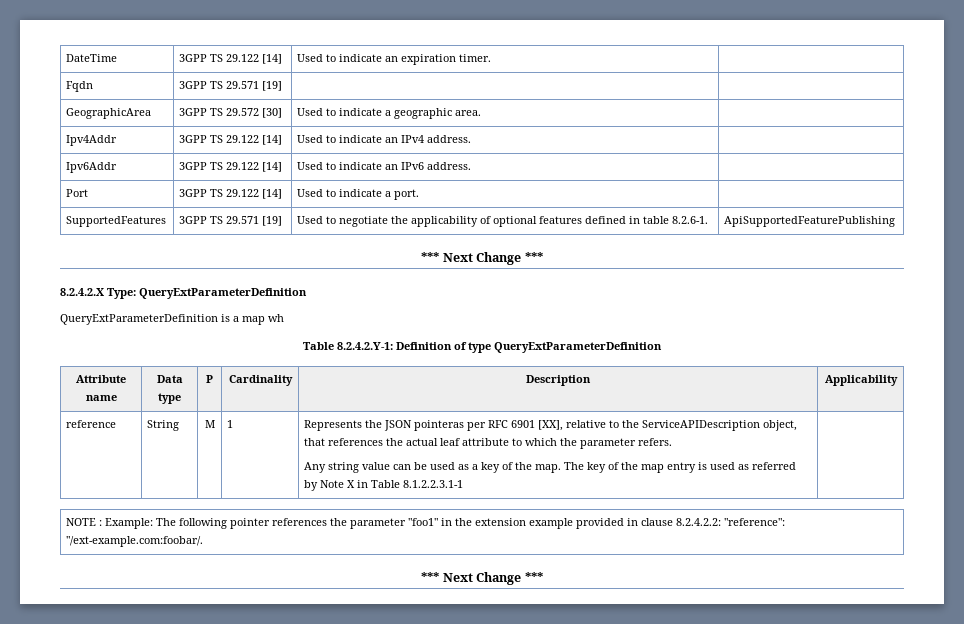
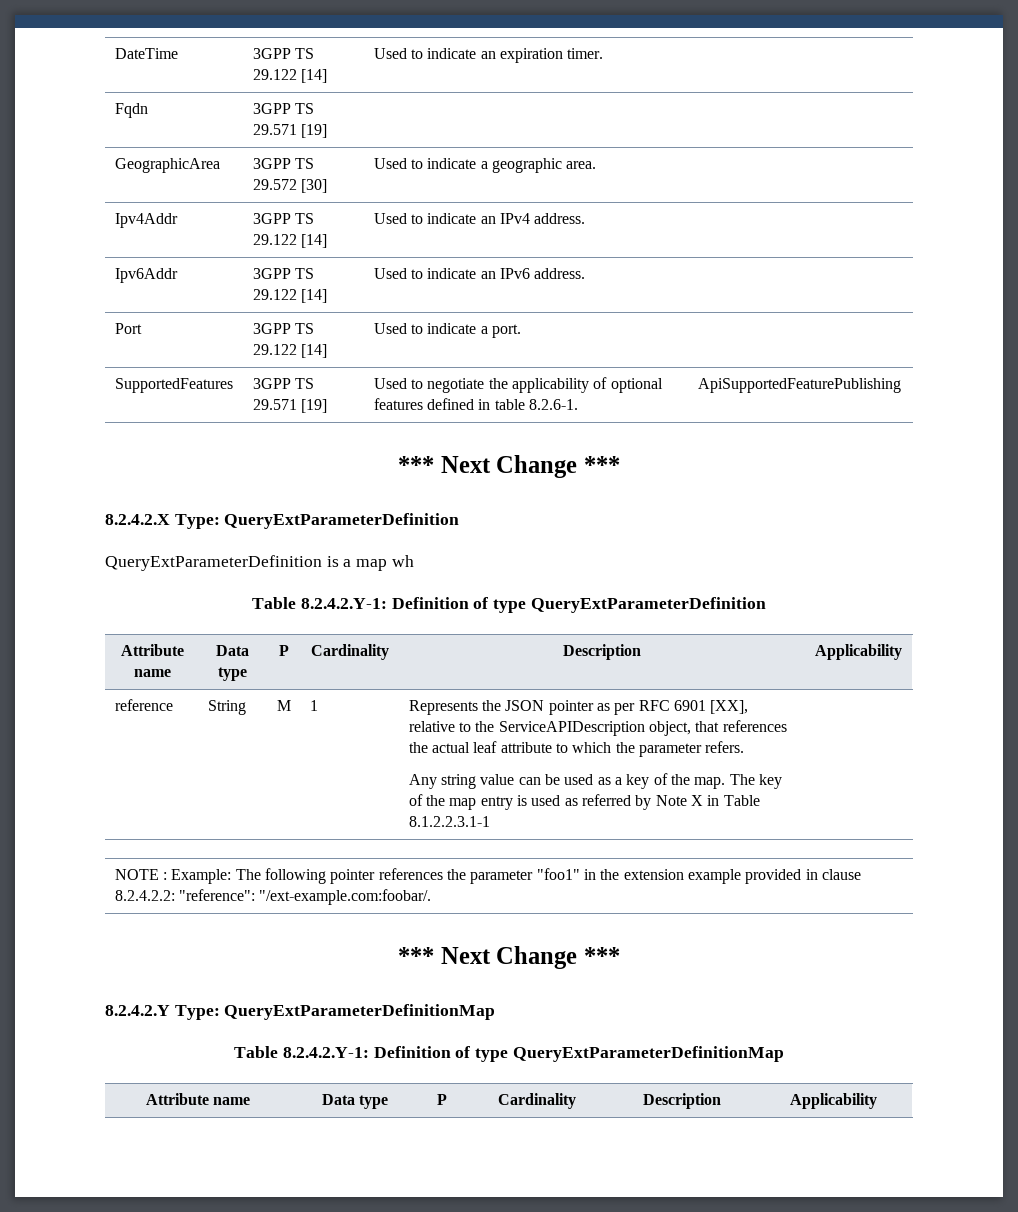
[414,420,465,431] pointeras -> [548,700,611,715] pointer as
(543, 577) none -> [105,1004,496,1020] [234,1046,784,1062] [145,1093,251,1105] [321,1094,389,1109] [437,1094,447,1105] [498,1093,576,1109] [643,1093,721,1109] [790,1093,877,1109] // 8.2.4.2.Y Type: QueryExtParameterDefinitionMap // Table 8.2.4.2.Y-1: Definition of type QueryExtParameterDefinitionMap // Attribute name | Data type | P | Cardinality | Description | Applicability

